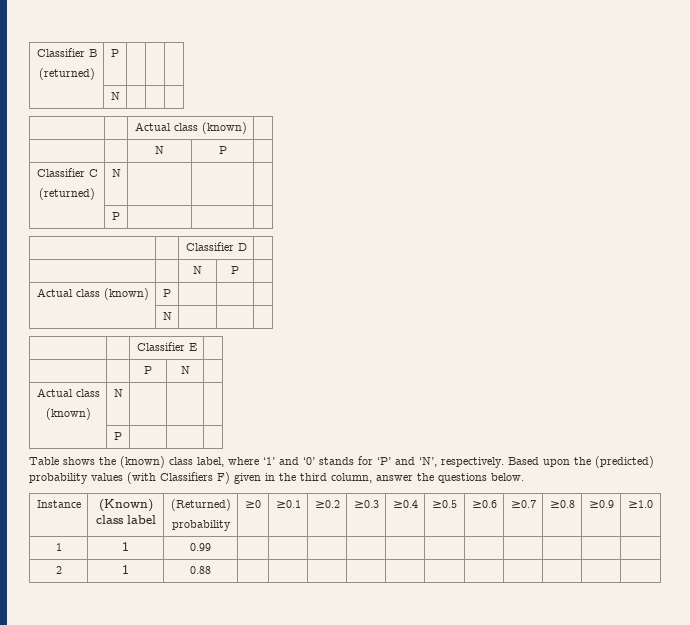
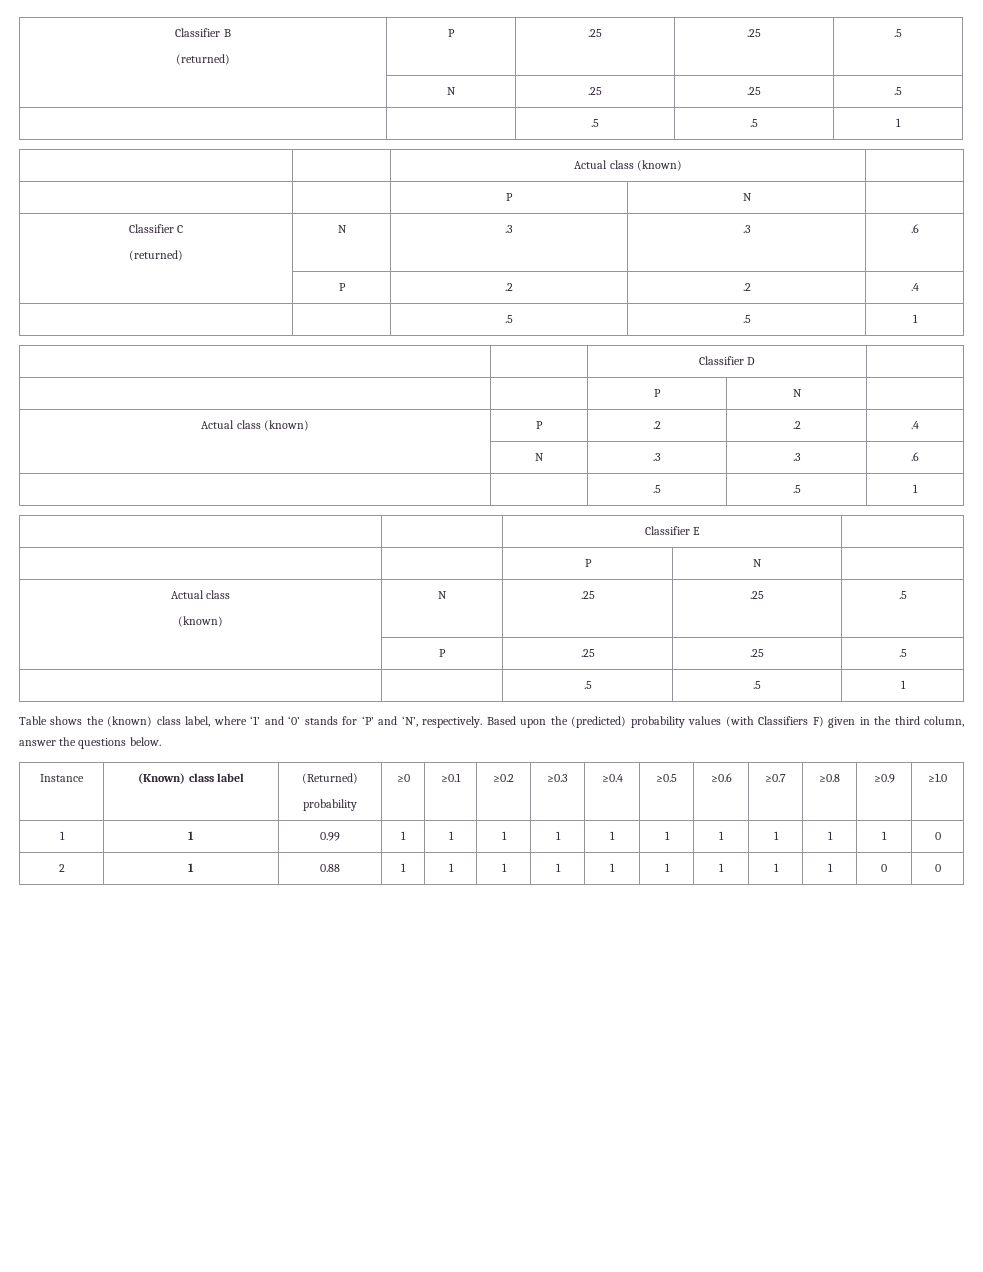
[110,92,120,100] | | // | N | | | -> [588,29,602,37] [747,29,761,37] [894,29,902,37] [447,87,456,95] [588,87,602,95] [747,87,761,95] [894,87,902,95] [591,119,599,127] [750,119,758,127] [896,118,901,127] .25 | .25 | .5 // | N | .25 | .25 | .5 // | | .5 | .5 | 1
[155,146,164,154] [218,146,227,154] | N | P -> [506,193,513,201] [742,193,752,201] | P | N
[112,212,120,220] | | // | P | | | -> [505,225,513,233] [742,225,751,233] [910,224,919,233] [338,283,346,291] [505,283,513,291] [742,283,751,291] [910,283,919,291] [505,315,513,323] [742,315,751,323] [912,314,918,323] .3 | .3 | .6 // | P | .2 | .2 | .4 // | | .5 | .5 | 1
[193,266,202,274] [231,266,239,274] | N | P -> [654,389,661,397] [792,389,802,397] | P | N
[162,312,172,320] | | // | N | | | -> [653,421,661,429] [792,421,801,429] [911,421,919,429] [535,453,544,461] [653,453,661,461] [792,453,801,461] [911,452,919,461] [653,485,661,493] [792,485,801,493] [913,484,918,493] .2 | .2 | .4 // | N | .3 | .3 | .6 // | | .5 | .5 | 1
[114,432,122,440] | | // | P | | | -> [580,591,595,599] [750,591,764,599] [898,591,907,599] [439,649,446,657] [580,649,595,657] [750,649,764,657] [898,649,907,657] [583,681,592,689] [753,681,761,689] [900,680,906,689] .25 | .25 | .5 // | P | .25 | .25 | .5 // | | .5 | .5 | 1
[55,566,62,574] [122,565,129,574] [189,566,211,574] | | | | | | | | | | // 2 | 1 | 0.88 | | | | | | | | | | | -> [401,831,406,840] [448,831,454,840] [501,831,507,840] [555,831,561,840] [610,831,615,840] [664,831,670,840] [719,831,724,840] [773,831,779,840] [827,831,833,840] [882,831,887,840] [934,832,941,840] [58,864,65,872] [188,863,194,872] [320,864,340,872] [401,863,406,872] [448,863,454,872] [501,863,507,872] [555,863,561,872] [610,863,615,872] [664,863,670,872] [719,863,724,872] [773,863,779,872] [827,863,833,872] [881,864,887,872] [934,864,941,872] 1 | 1 | 1 | 1 | 1 | 1 | 1 | 1 | 1 | 1 | 0 // 2 | 1 | 0.88 | 1 | 1 | 1 | 1 | 1 | 1 | 1 | 1 | 1 | 0 | 0

